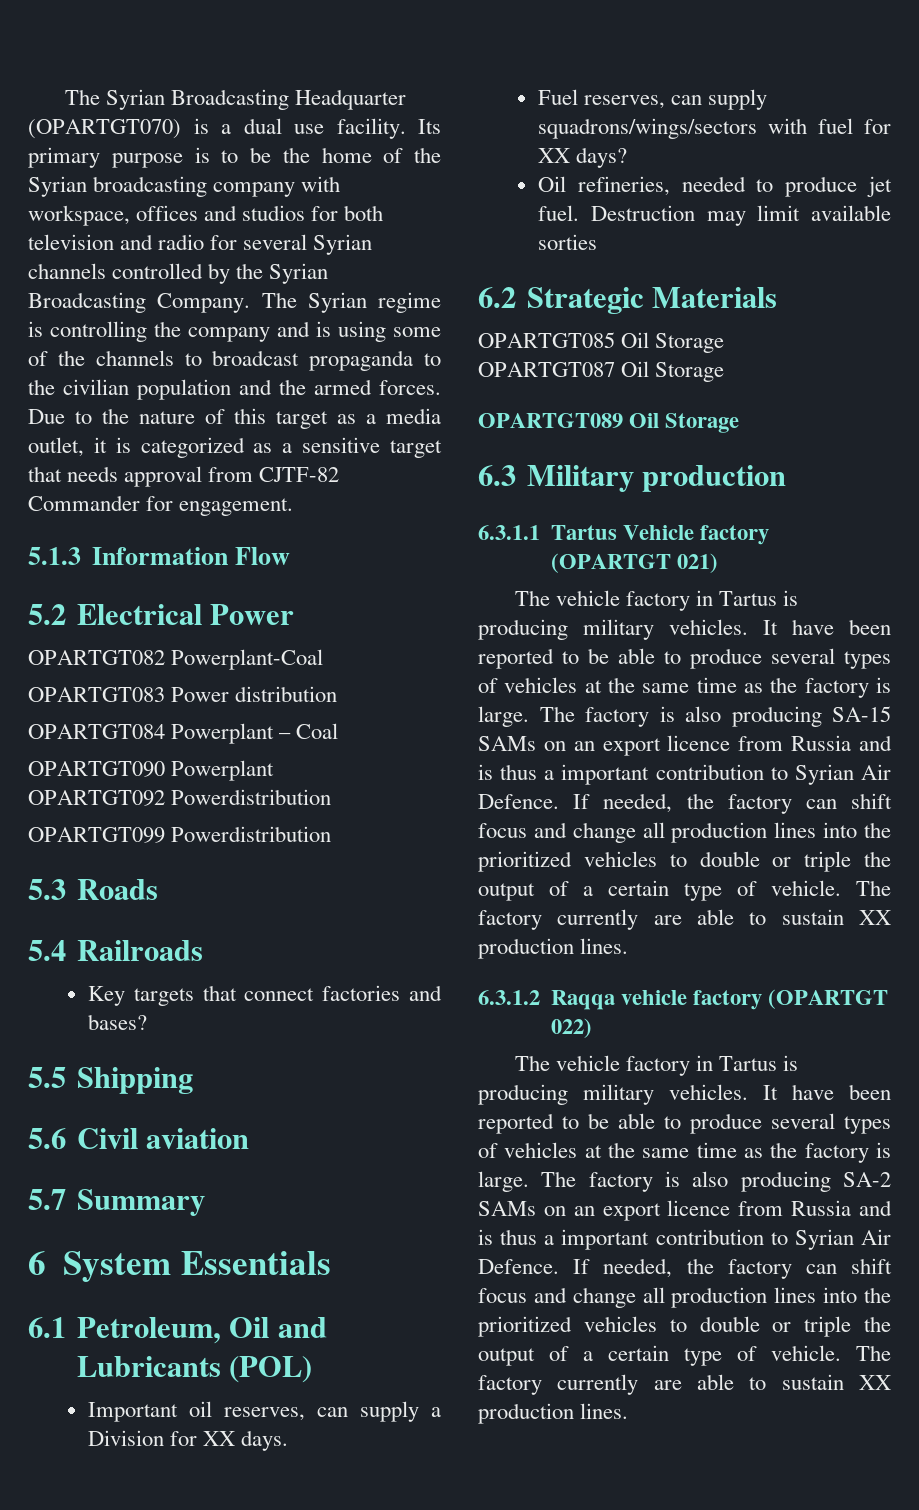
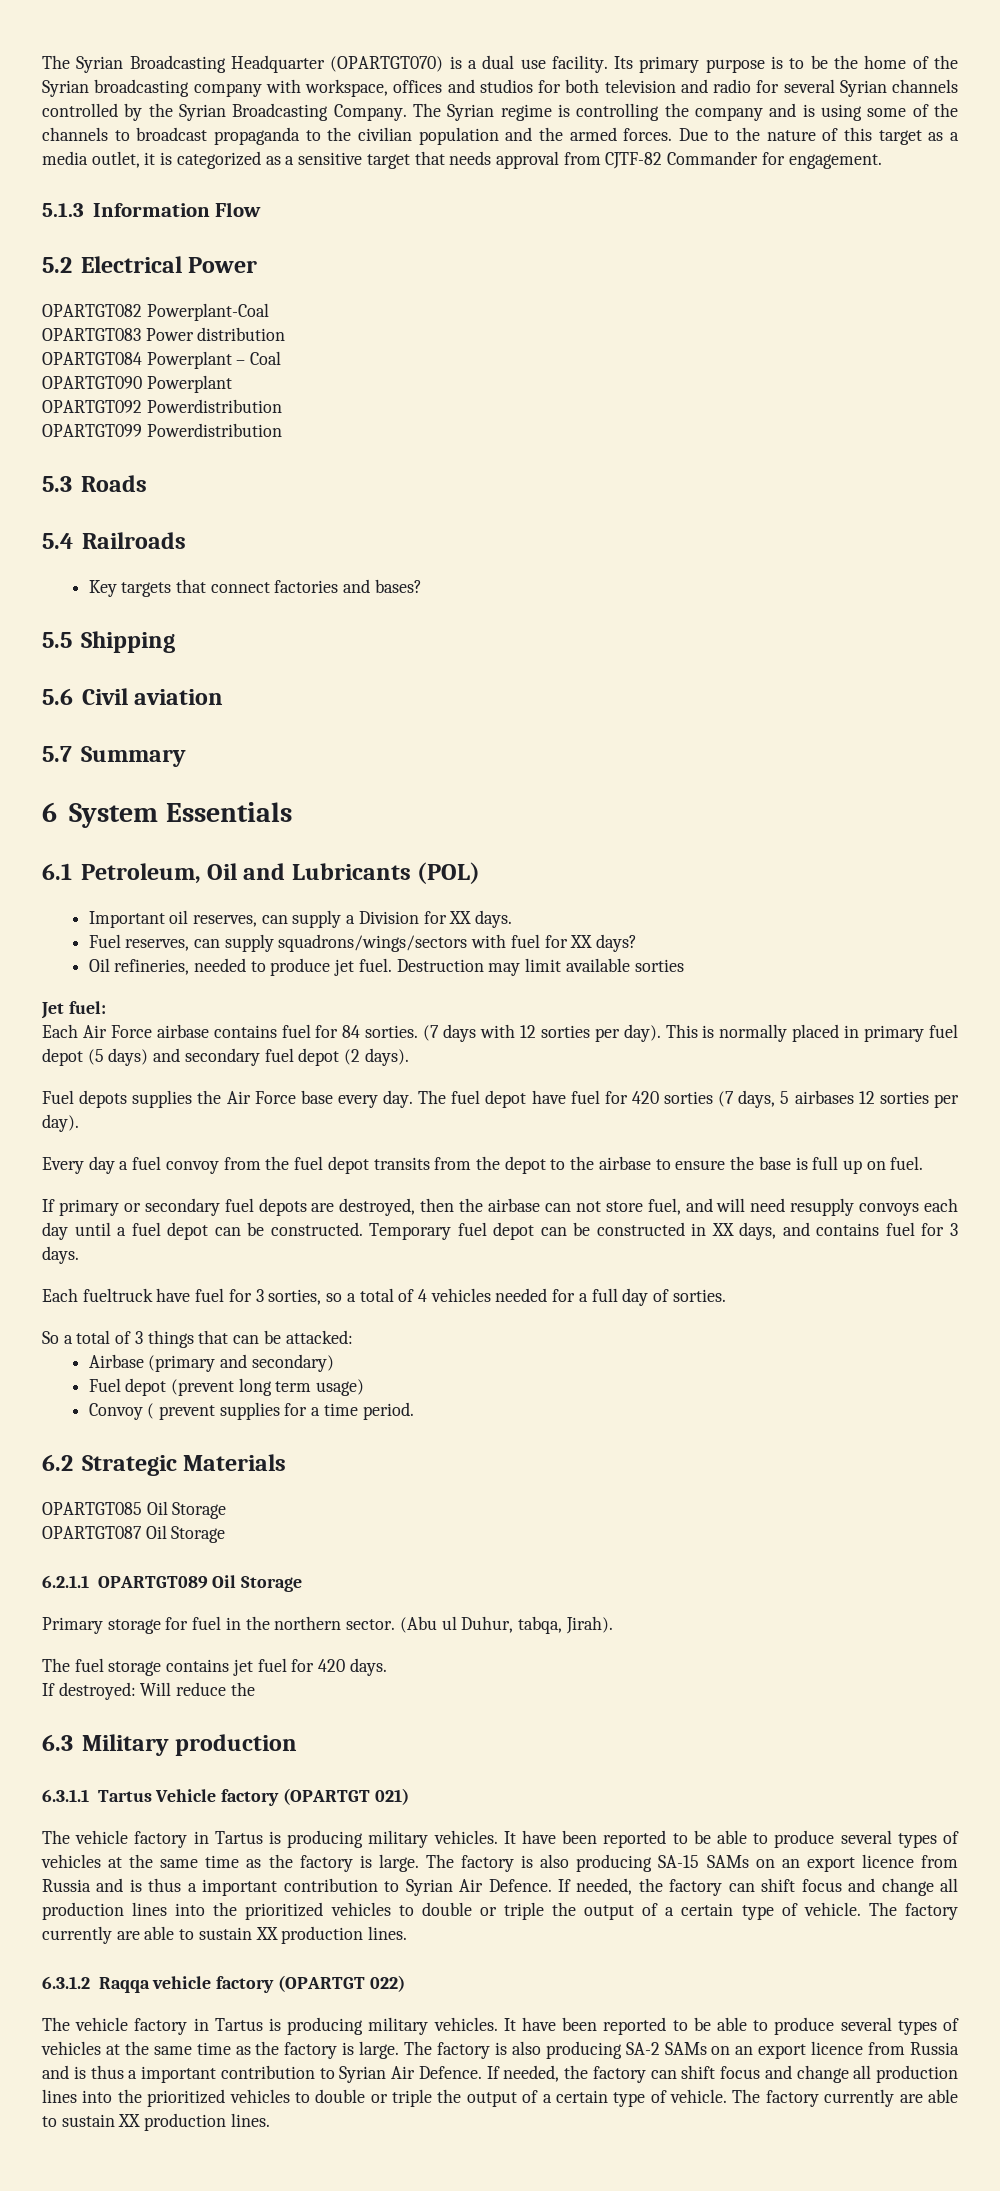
(598, 242) none -> [41,1001,106,1019] [42,1024,958,1042] [42,1048,409,1066] [42,1090,960,1108] [42,1114,79,1132] [42,1156,924,1174] [42,1198,958,1216] [42,1222,958,1240] [42,1246,79,1264] [42,1288,726,1306] [42,1330,353,1348] [88,1354,334,1372] [88,1378,365,1396] [88,1402,414,1420] // Jet fuel: // Each Air Force airbase contains fuel for 84 sorties. (7 days with 12 sorties per day). This is normally placed in primary fuel depot (5 days) and secondary fuel depot (2 days). // Fuel depots supplies the Air Force base every day. The fuel depot have fuel for 420 sorties (7 days, 5 airbases 12 sorties per day). // Every day a fuel convoy from the fuel depot transits from the depot to the airbase to ensure the base is full up on fuel. // If primary or secondary fuel depots are destroyed, then the airbase can not store fuel, and will need resupply convoys each day until a fuel depot can be constructed. Temporary fuel depot can be constructed in XX days, and contains fuel for 3 days. // Each fueltruck have fuel for 3 sorties, so a total of 4 vehicles needed for a full day of sorties. // So a total of 3 things that can be attacked: // Airbase (primary and secondary) // Fuel depot (prevent long term usage) // Convoy ( prevent supplies for a time period.
(725, 372) none -> [42,1575,89,1588] 6.2.1.1
(740, 423) none -> [42,1616,613,1634] [42,1658,387,1676] [42,1682,255,1700] // Primary storage for fuel in the northern sector. (Abu ul Duhur, tabqa, Jirah). // The fuel storage contains jet fuel for 420 days. // If destroyed: Will reduce the

